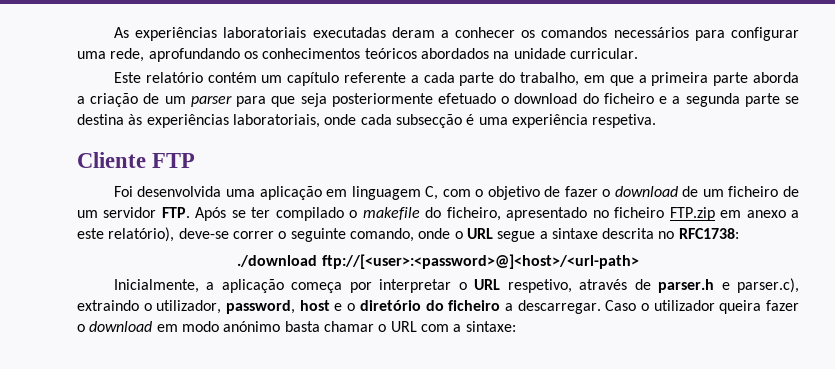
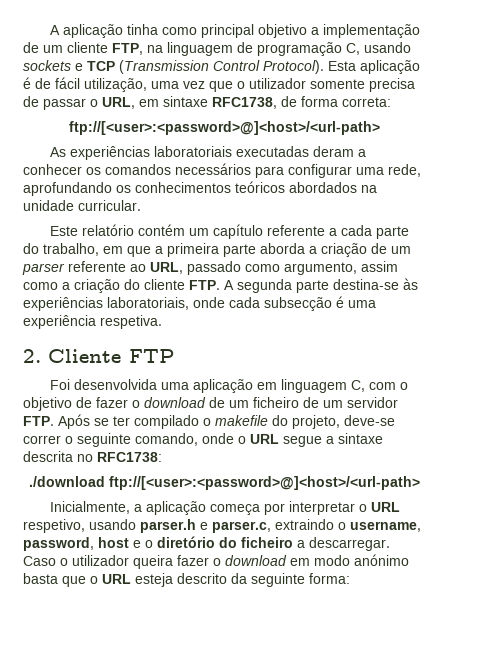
(113, 32) none -> [50,24,421,38] [23,42,411,56] [23,60,420,74] [23,77,415,92] [23,96,391,110] [69,121,380,135] A aplicação tinha como principal objetivo a implementação de um cliente FTP, na linguagem de programação C, usando sockets e TCP (Transmission Control Protocol). Esta aplicação é de fácil utilização, uma vez que o utilizador somente precisa de passar o URL, em sintaxe RFC1738, de forma correta: // ftp://[<user>:<password>@]<host>/<url-path> //
[236,93,799,107] [77,114,124,125] para que seja posteriormente efetuado o download do ficheiro e a segunda parte se destina -> [68,261,398,275] [23,279,399,293] referente ao URL, passado como argumento, assim como a criação do cliente FTP. A segunda parte destina-se
(657, 121) none -> [23,349,41,363] 2.
[446,207,800,221] [77,227,175,242] ficheiro, apresentado no ficheiro FTP.zip em anexo a este relatório), -> [292,415,340,429] projeto,
[579,279,651,290] através de -> [89,519,136,530] usando
[737,278,800,293] parser.c), -> [212,521,271,533] parser.c,
[156,300,222,314] utilizador, -> [350,521,421,532] username,
[323,321,516,332] chamar o URL com a sintaxe: -> [62,573,350,587] que o URL esteja descrito da seguinte forma:

